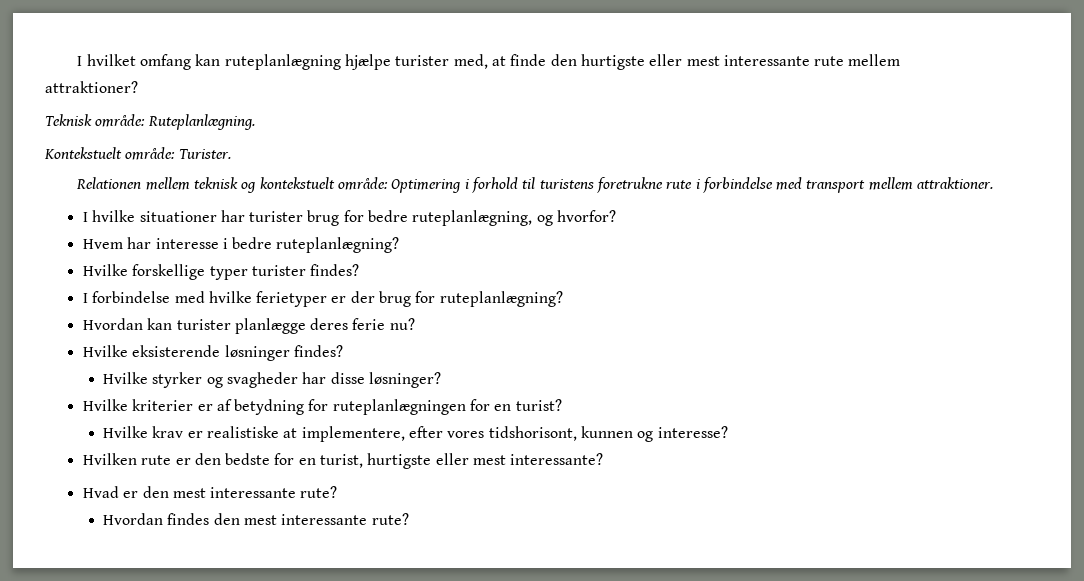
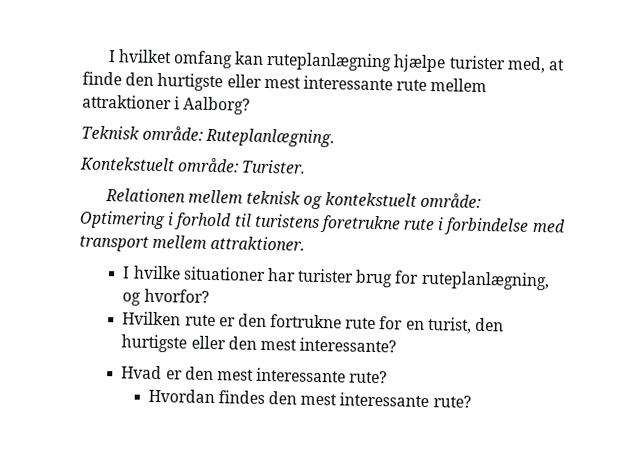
[45,81,138,93] attraktioner? -> [82,94,251,115] attraktioner i Aalborg?
[368,210,409,222] bedre -> (420, 277) none
[82,237,400,253] [82,264,360,280] [82,291,563,307] [82,318,415,334] [82,345,343,361] [103,372,442,388] [82,399,562,415] [103,426,728,442] // Hvem har interesse i bedre ruteplanlægning? // Hvilke forskellige typer turister findes? // I forbindelse med hvilke ferietyper er der brug for ruteplanlægning? // Hvordan kan turister planlægge deres ferie nu? // Hvilke eksisterende løsninger findes? // Hvilke styrker og svagheder har disse løsninger? // Hvilke kriterier er af betydning for ruteplanlægningen for en turist? // Hvilke krav er realistiske at implementere, efter vores tidshorisont, kunnen og interesse? -> (209, 295) none
[225,453,271,465] bedste -> [270,314,377,330] fortrukne rute
[367,453,469,469] hurtigste eller -> [474,317,504,332] [121,334,257,353] den hurtigste eller den

